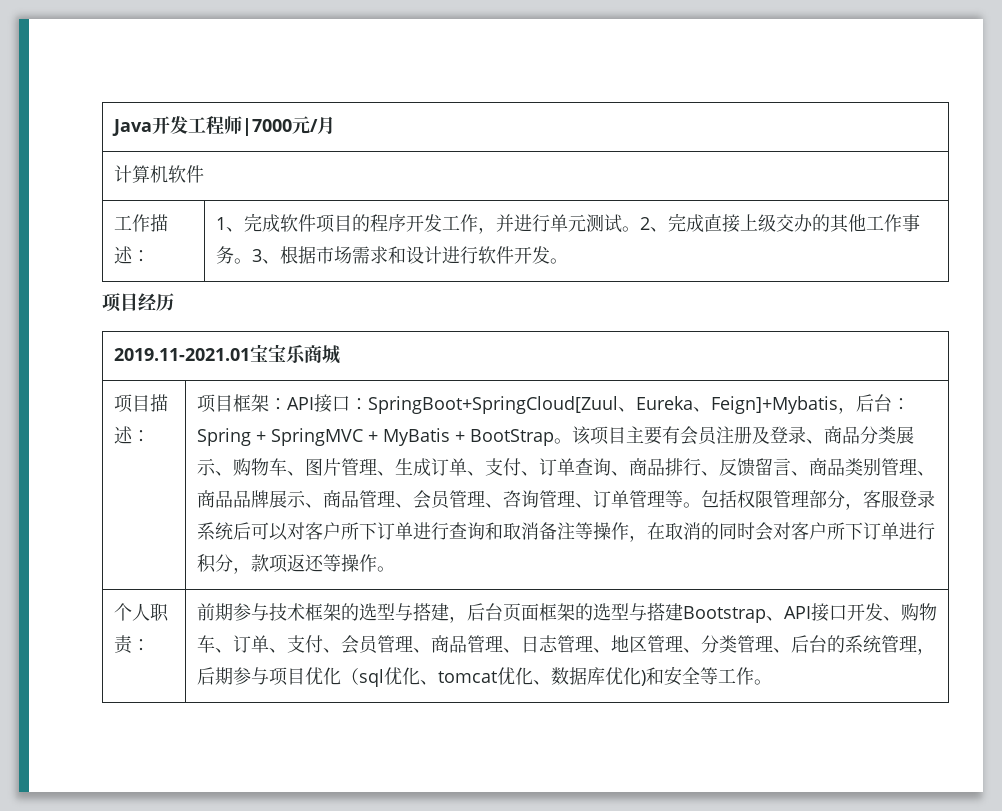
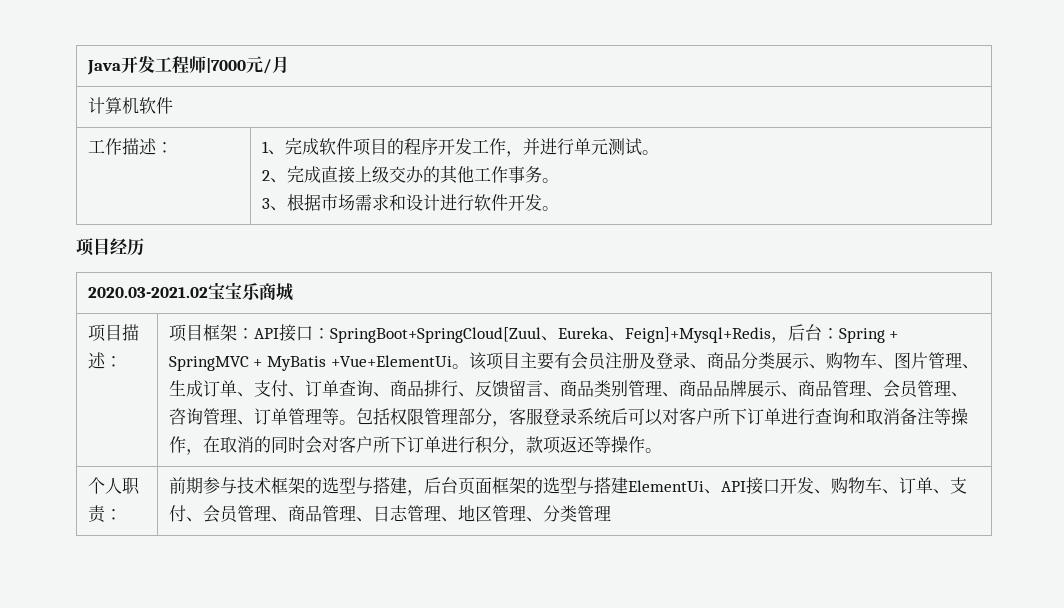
(640, 229) none -> (659, 152) //
(252, 261) none -> (559, 180) //
[113,348,250,361] 2019.11-2021.01 -> [87,287,208,298] 2020.03-2021.02
[710,396,838,414] Feign]+Mybatis -> [624,327,771,343] Feign]+Mysql+Redis
[454,429,554,446] + BootStrap -> [330,355,452,367] +Vue+ElementUi
[682,606,766,623] Bootstrap -> [627,480,704,492] ElementUi
[772,635,935,655] [196,666,772,687] 、后台的系统管理，后期参与项目优化（sql优化、tomcat优化、数据库优化)和安全等工作。 -> (611, 513) none

